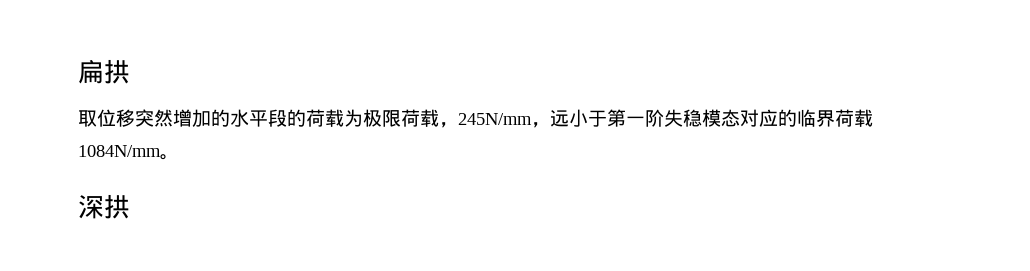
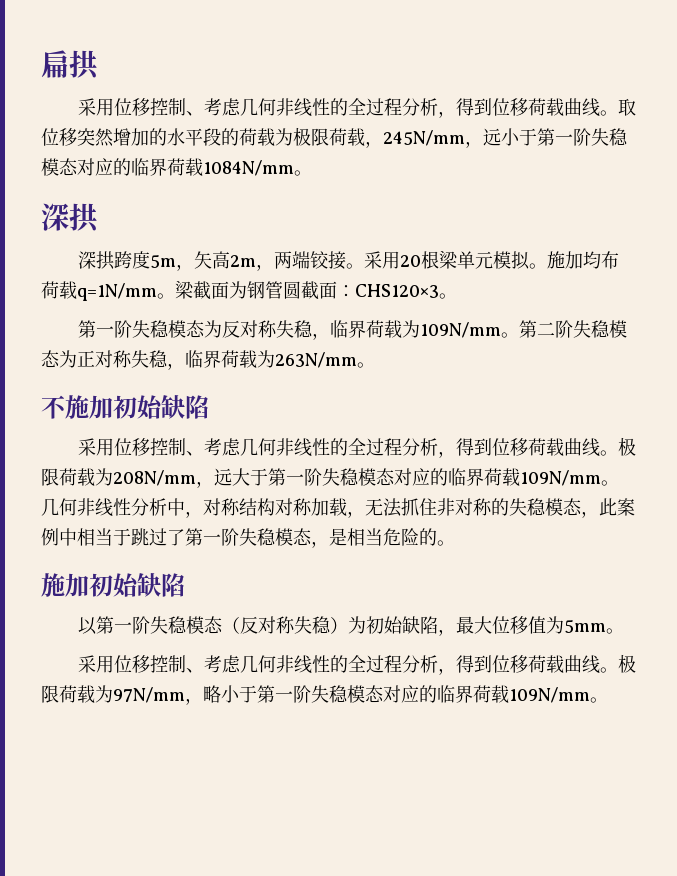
(130, 71) none -> [77,98,618,118] 采用位移控制、考虑几何非线性的全过程分析，得到位移荷载曲线。
(130, 206) none -> [77,250,619,271] [41,280,457,301] [77,320,627,340] [41,350,375,370] [41,395,209,419] [77,437,636,458] [41,468,619,488] [41,498,635,518] [41,528,455,548] [41,573,185,597] [77,616,624,636] [77,654,636,675] [41,685,608,705] // 深拱跨度5m，矢高2m，两端铰接。采用20根梁单元模拟。施加均布荷载q=1N/mm。梁截面为钢管圆截面：CHS120×3。 // 第一阶失稳模态为反对称失稳，临界荷载为109N/mm。第二阶失稳模态为正对称失稳，临界荷载为263N/mm。 // 不施加初始缺陷 // 采用位移控制、考虑几何非线性的全过程分析，得到位移荷载曲线。极限荷载为208N/mm，远大于第一阶失稳模态对应的临界荷载109N/mm。几何非线性分析中，对称结构对称加载，无法抓住非对称的失稳模态，此案例中相当于跳过了第一阶失稳模态，是相当危险的。 // 施加初始缺陷 // 以第一阶失稳模态（反对称失稳）为初始缺陷，最大位移值为5mm。 // 采用位移控制、考虑几何非线性的全过程分析，得到位移荷载曲线。极限荷载为97N/mm，略小于第一阶失稳模态对应的临界荷载109N/mm。

